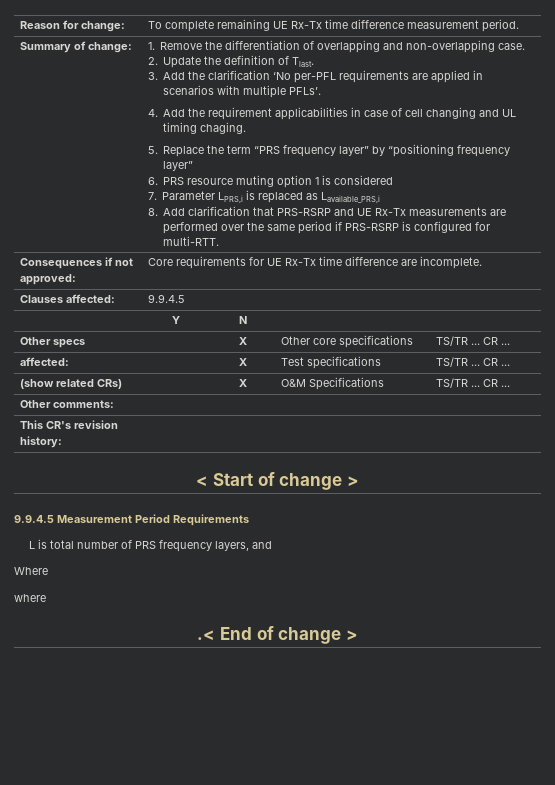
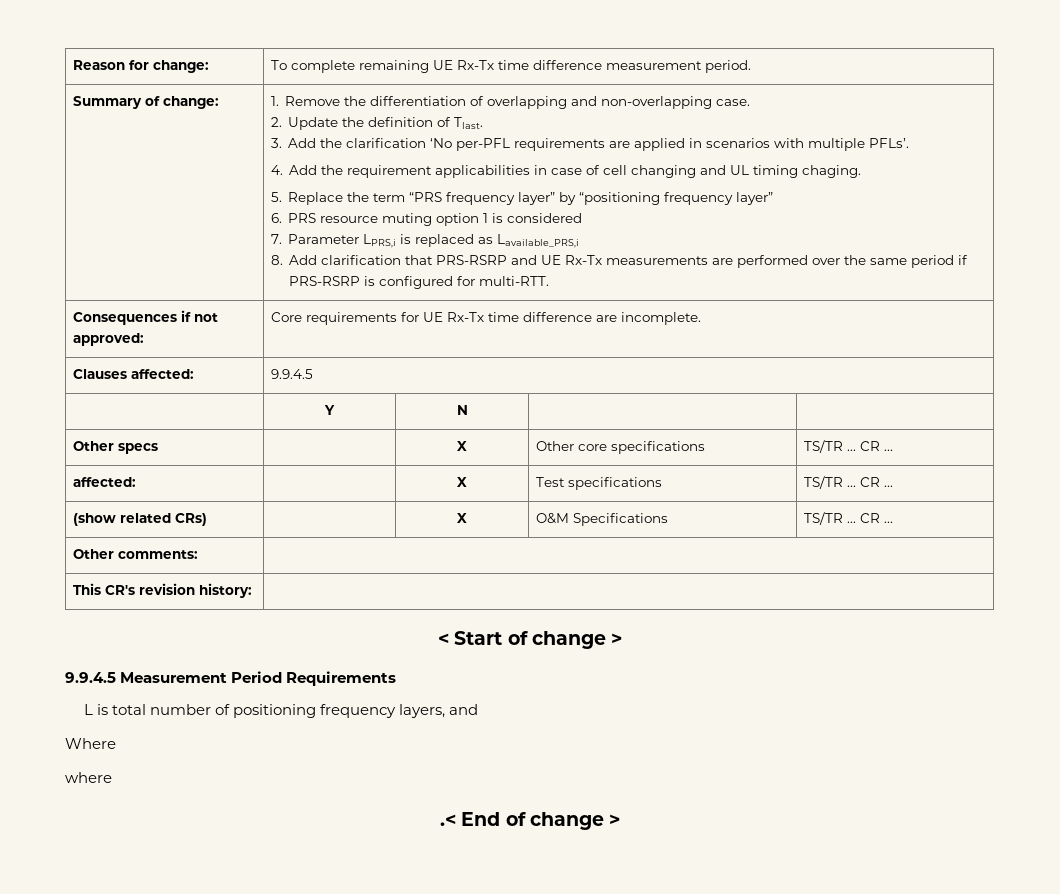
[134,541,156,549] PRS -> [232,704,316,718] positioning

